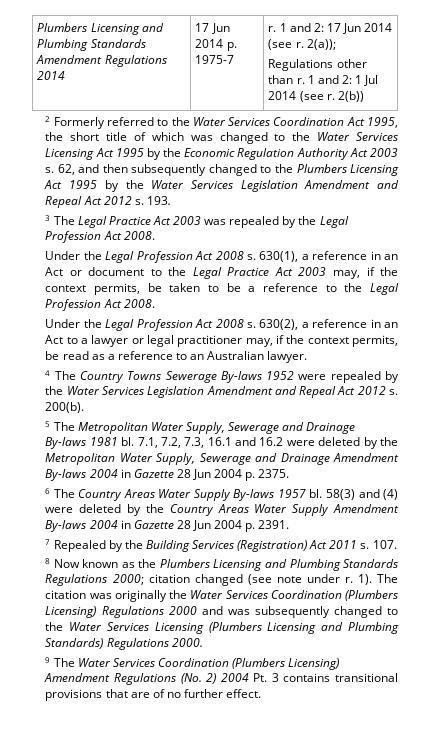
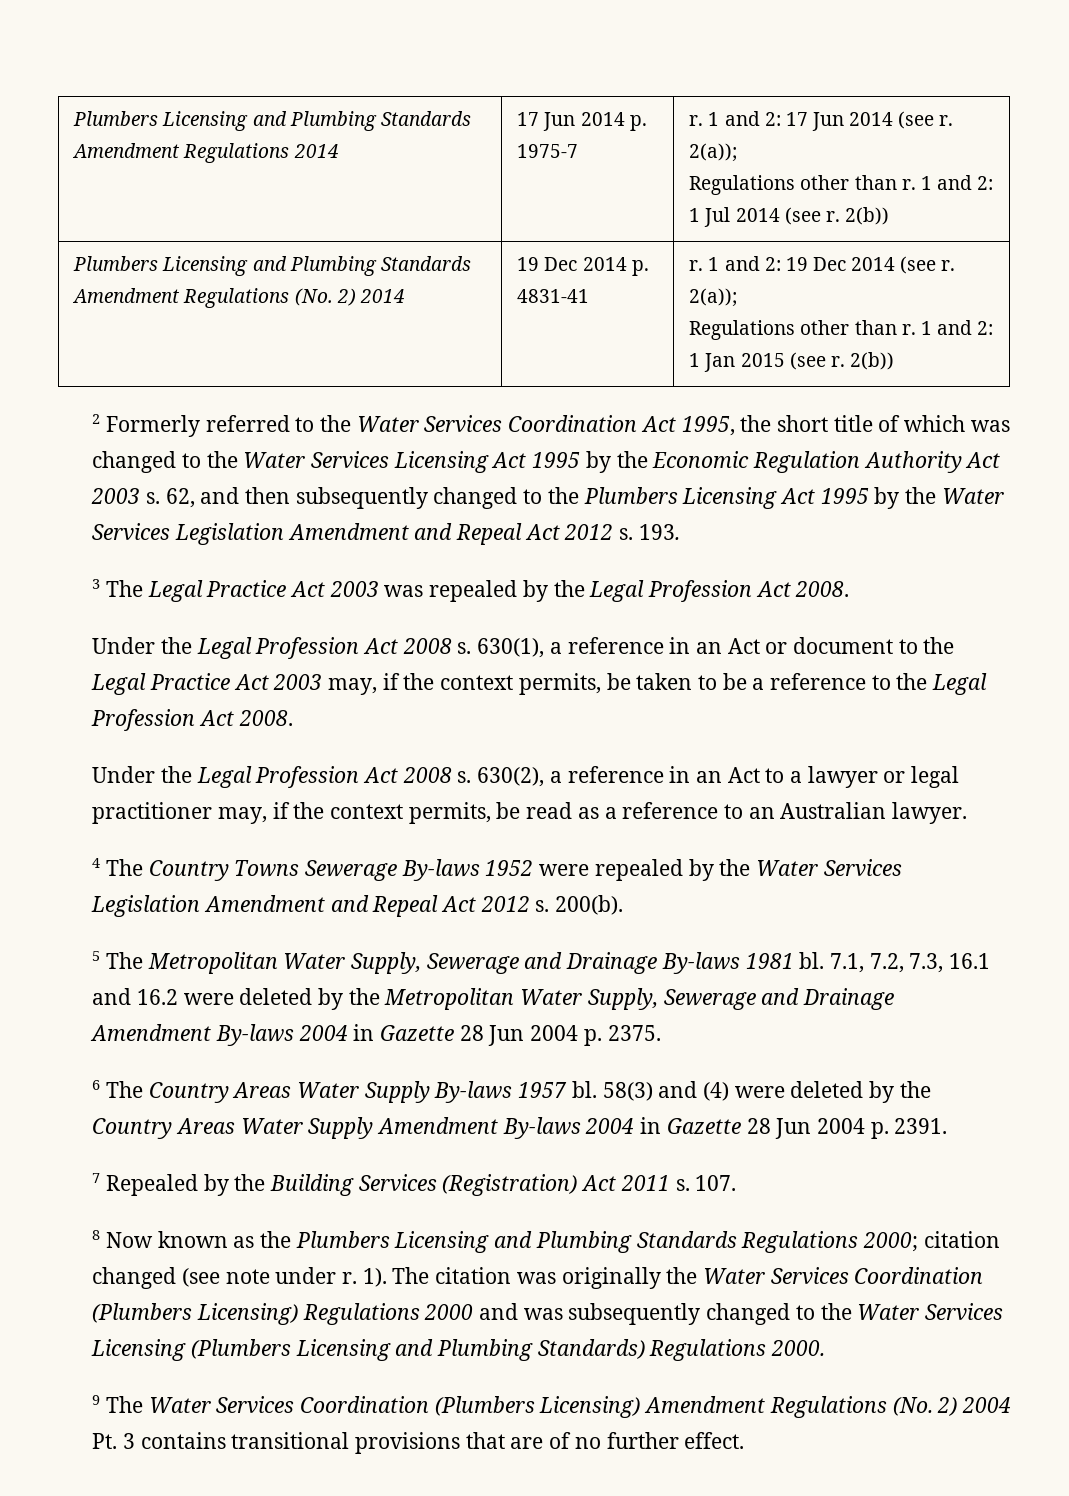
(364, 96) none -> [73,256,471,276] [72,288,405,308] [517,257,649,276] [517,289,590,303] [689,256,956,274] [689,288,738,307] [689,320,994,340] [689,352,894,372] // Plumbers Licensing and Plumbing Standards Amendment Regulations (No. 2) 2014 | 19 Dec 2014 p. 4831-41 | r. 1 and 2: 19 Dec 2014 (see r. 2(a)); // Regulations other than r. 1 and 2: 1 Jan 2015 (see r. 2(b))

